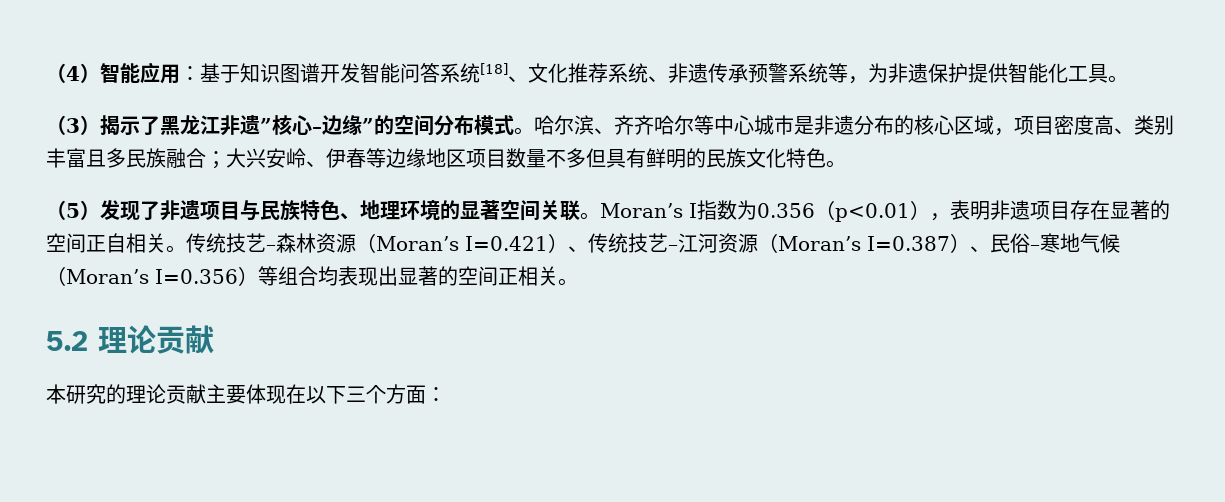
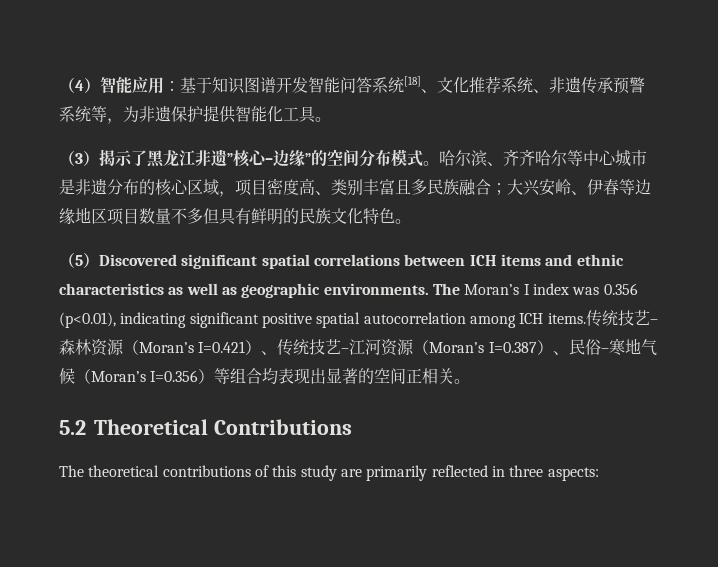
[100,200,1170,222] [46,233,186,253] 发现了非遗项目与民族特色、地理环境的显著空间关联。Moran’s I指数为0.356（p<0.01），表明非遗项目存在显著的空间正自相关。 -> [99,254,624,269] [59,283,638,298] [59,312,586,328] Discovered significant spatial correlations between ICH items and ethnic characteristics as well as geographic environments. The Moran’s I index was 0.356 (p<0.01), indicating significant positive spatial autocorrelation among ICH items.
[98,325,214,354] [46,384,446,404] 理论贡献 // 本研究的理论贡献主要体现在以下三个方面： -> [94,419,352,435] [59,465,599,481] Theoretical Contributions // The theoretical contributions of this study are primarily reflected in three aspects:

